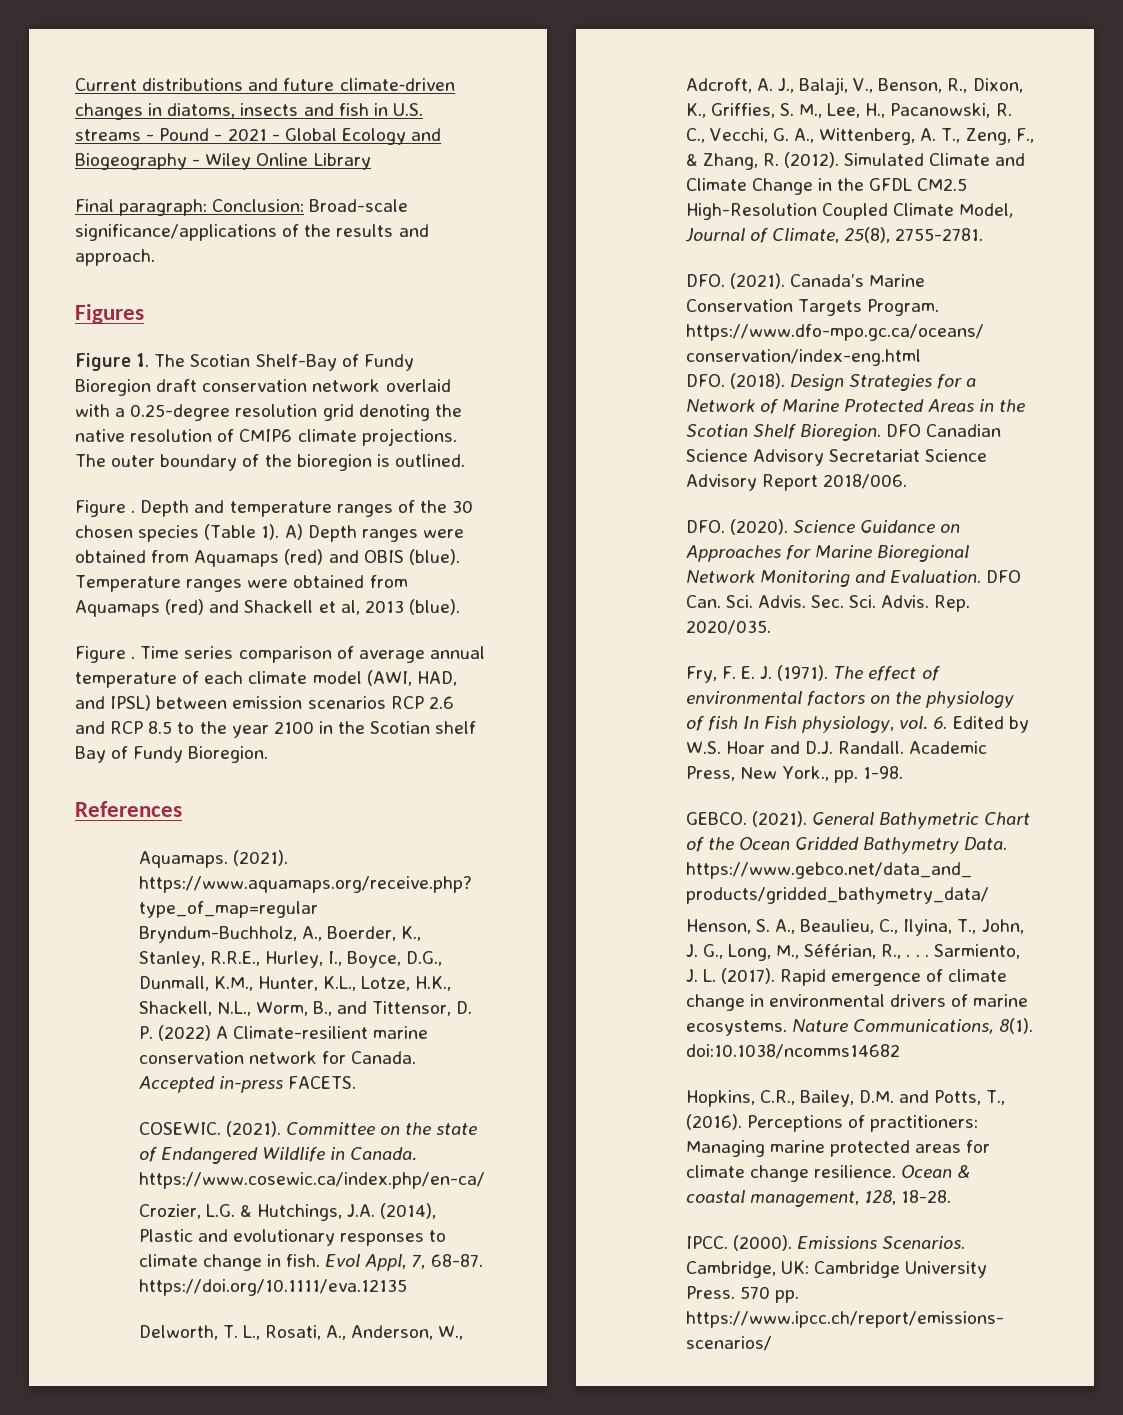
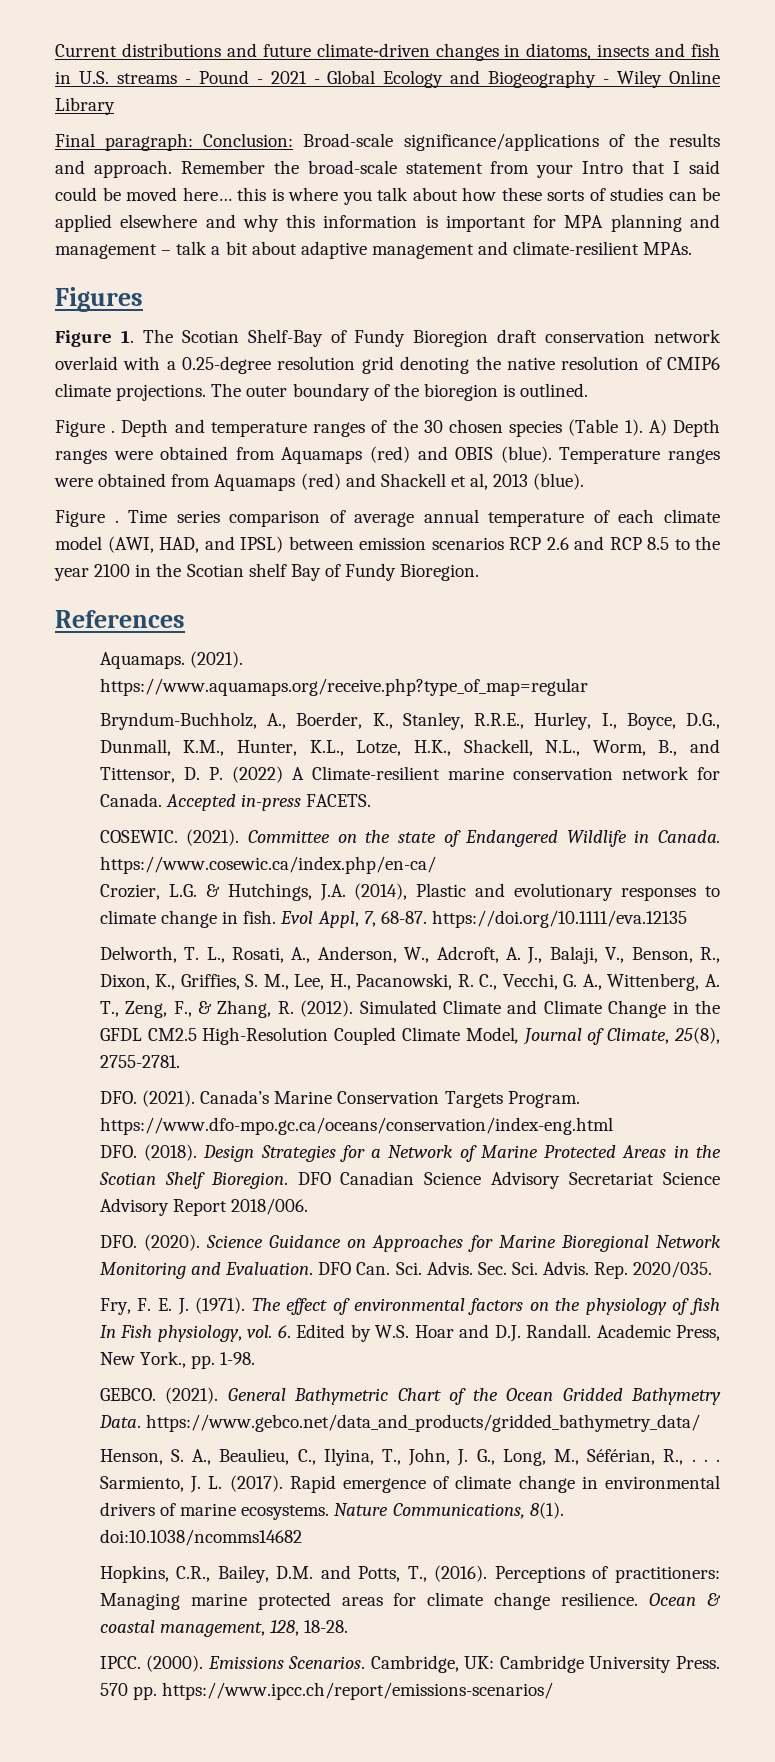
(155, 257) none -> [180,160,720,178] [55,187,720,205] [55,214,720,232] [55,241,693,259] Remember the broad-scale statement from your Intro that I said could be moved here… this is where you talk about how these sorts of studies can be applied elsewhere and why this information is important for MPA planning and management – talk a bit about adaptive management and climate-resilient MPAs.

